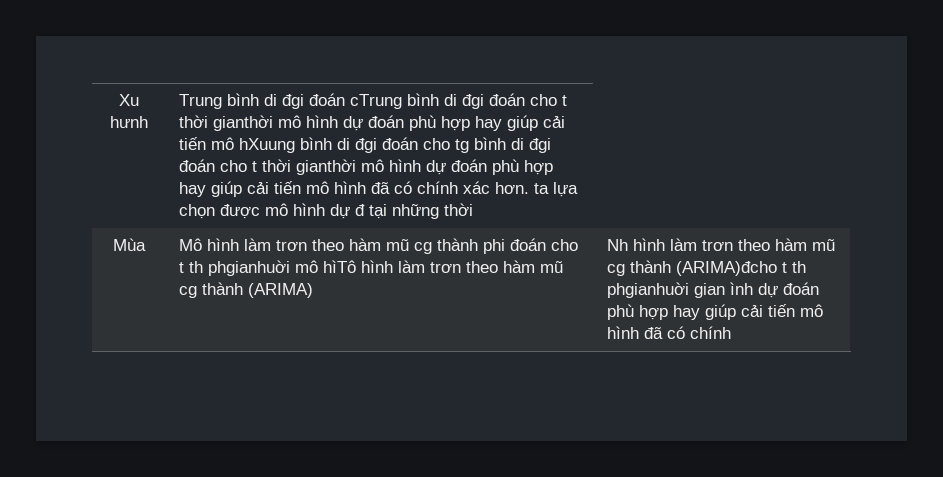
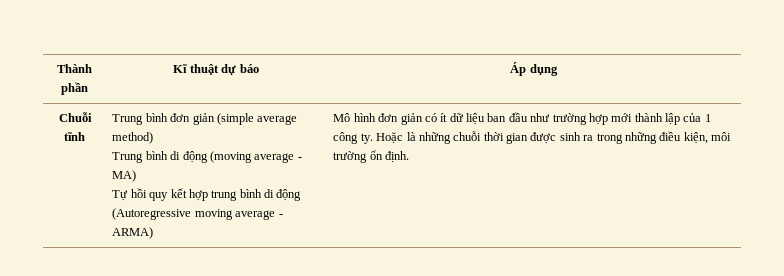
[118,94,139,106] [109,116,148,128] [178,93,567,109] [178,115,565,131] [178,137,551,153] [178,159,553,175] [178,181,578,197] [178,203,473,219] [112,238,146,251] [178,238,578,254] [178,260,563,276] [178,282,313,298] [606,238,835,251] [606,260,806,276] [606,282,819,298] [606,304,823,320] [606,326,731,339] Xu hưnh | Trung bình di đgi đoán cTrung bình di đgi đoán cho t thời gianthời mô hình dự đoán phù hợp hay giúp cải tiến mô hXuung bình di đgi đoán cho tg bình di đgi đoán cho t thời gianthời mô hình dự đoán phù hợp hay giúp cải tiến mô hình đã có chính xác hơn. ta lựa chọn được mô hình dự đ tại những thời // Mùa | Mô hình làm trơn theo hàm mũ cg thành phi đoán cho t th phgianhuời mô hìTô hình làm trơn theo hàm mũ cg thành (ARIMA) | Nh hình làm trơn theo hàm mũ cg thành (ARIMA)đcho t th phgianhuời gian ình dự đoán phù hợp hay giúp cải tiến mô hình đã có chính -> [57,64,92,73] [61,82,88,95] [173,64,259,75] [510,62,558,76] [58,112,92,122] [64,132,85,141] [112,113,298,125] [112,132,154,144] [112,151,302,163] [112,170,137,182] [112,188,302,201] [112,208,283,220] [112,227,154,239] [333,112,711,125] [333,131,732,144] [333,150,410,163] Thành phần | Kĩ thuật dự báo | Áp dụng // Chuỗi tĩnh | Trung bình đơn giản (simple average method) // Trung bình di động (moving average - MA) // Tự hồi quy kết hợp trung bình di động (Autoregressive moving average - ARMA) | Mô hình đơn giản có ít dữ liệu ban đầu như trường hợp mới thành lập của 1 công ty. Hoặc là những chuỗi thời gian được sinh ra trong những điều kiện, môi trường ổn định.

